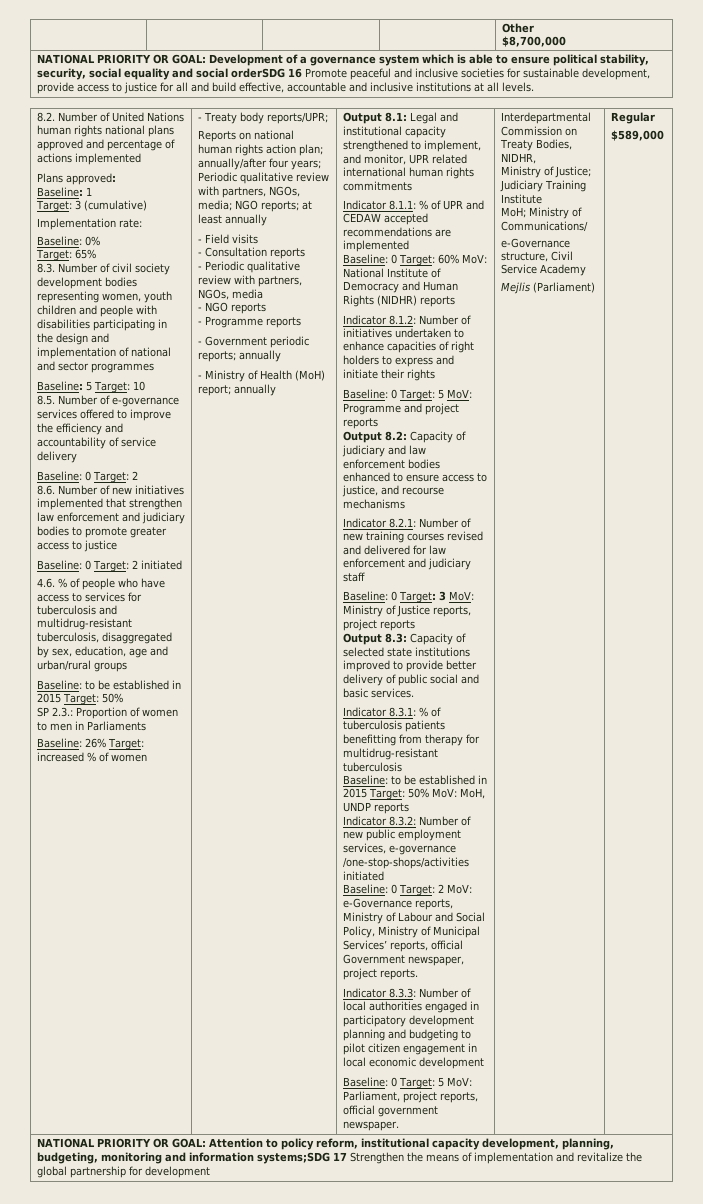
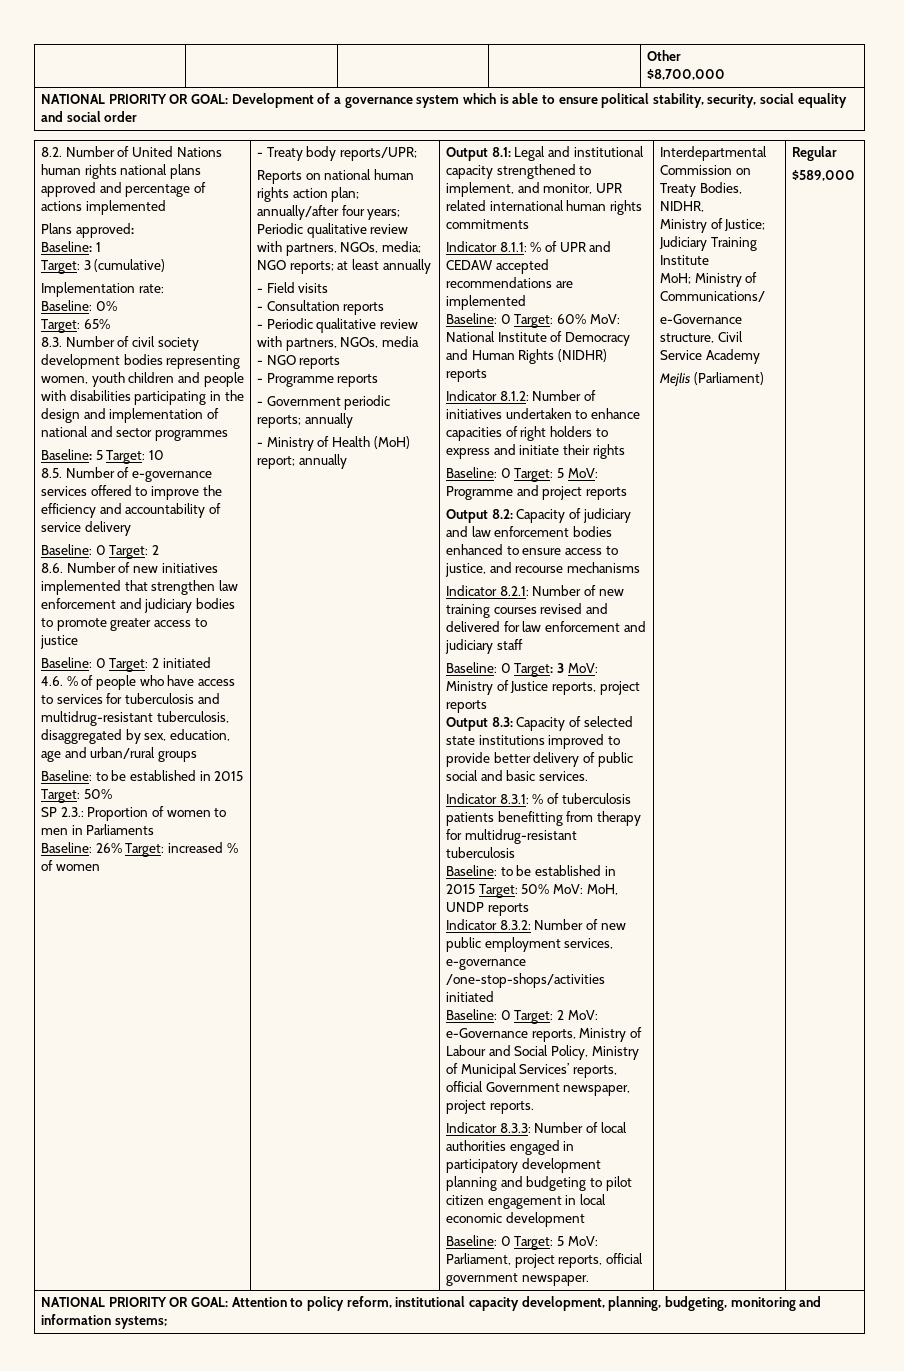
[230,68,650,80] [36,82,534,94] orderSDG 16 Promote peaceful and inclusive societies for sustainable development, provide access to justice for all and build effective, accountable and inclusive institutions at all levels. -> [104,111,138,122] order
[256,1152,642,1164] [36,1166,210,1178] systems;SDG 17 Strengthen the means of implementation and revitalize the global partnership for development -> [114,1316,167,1329] systems;

